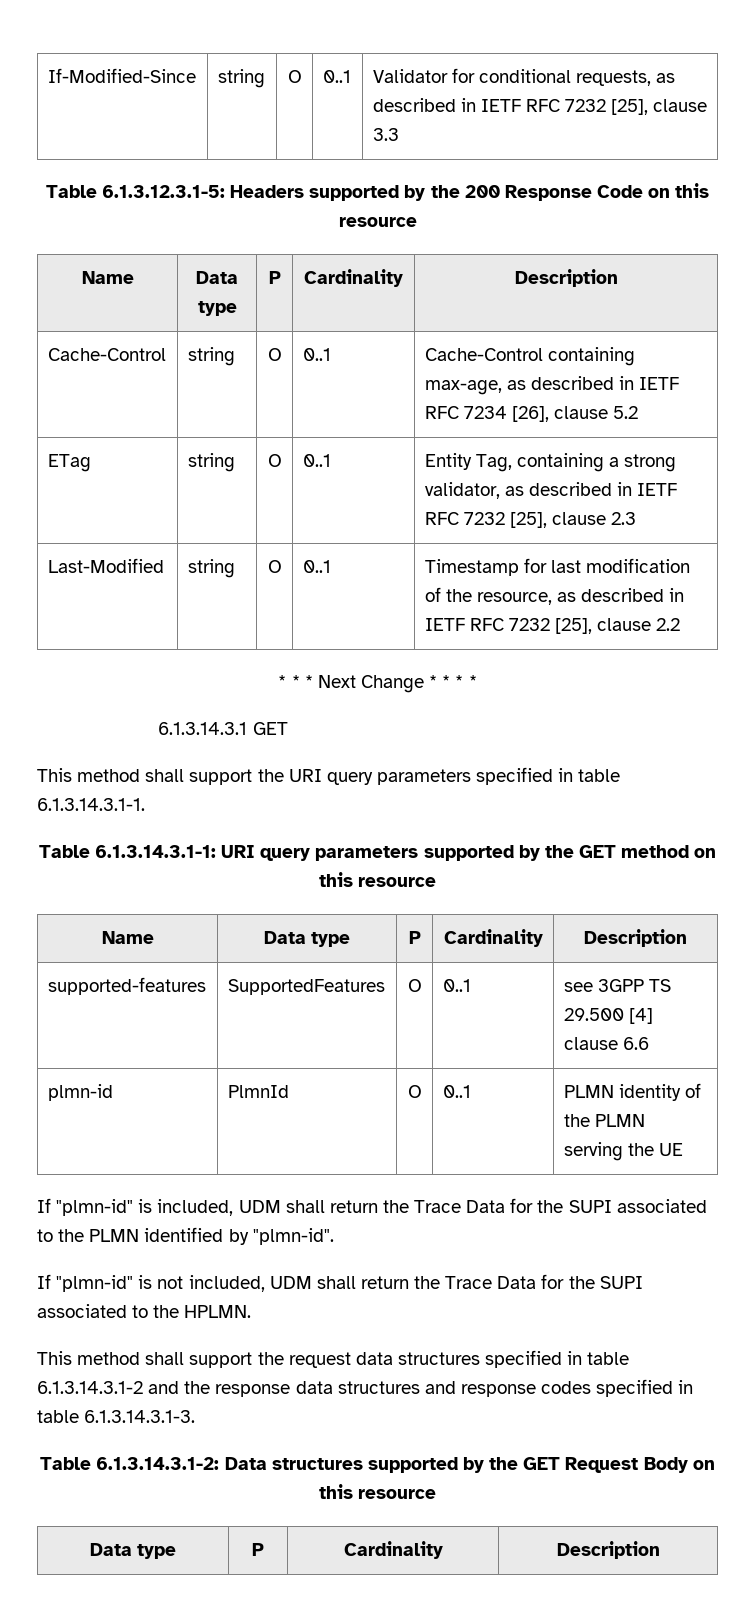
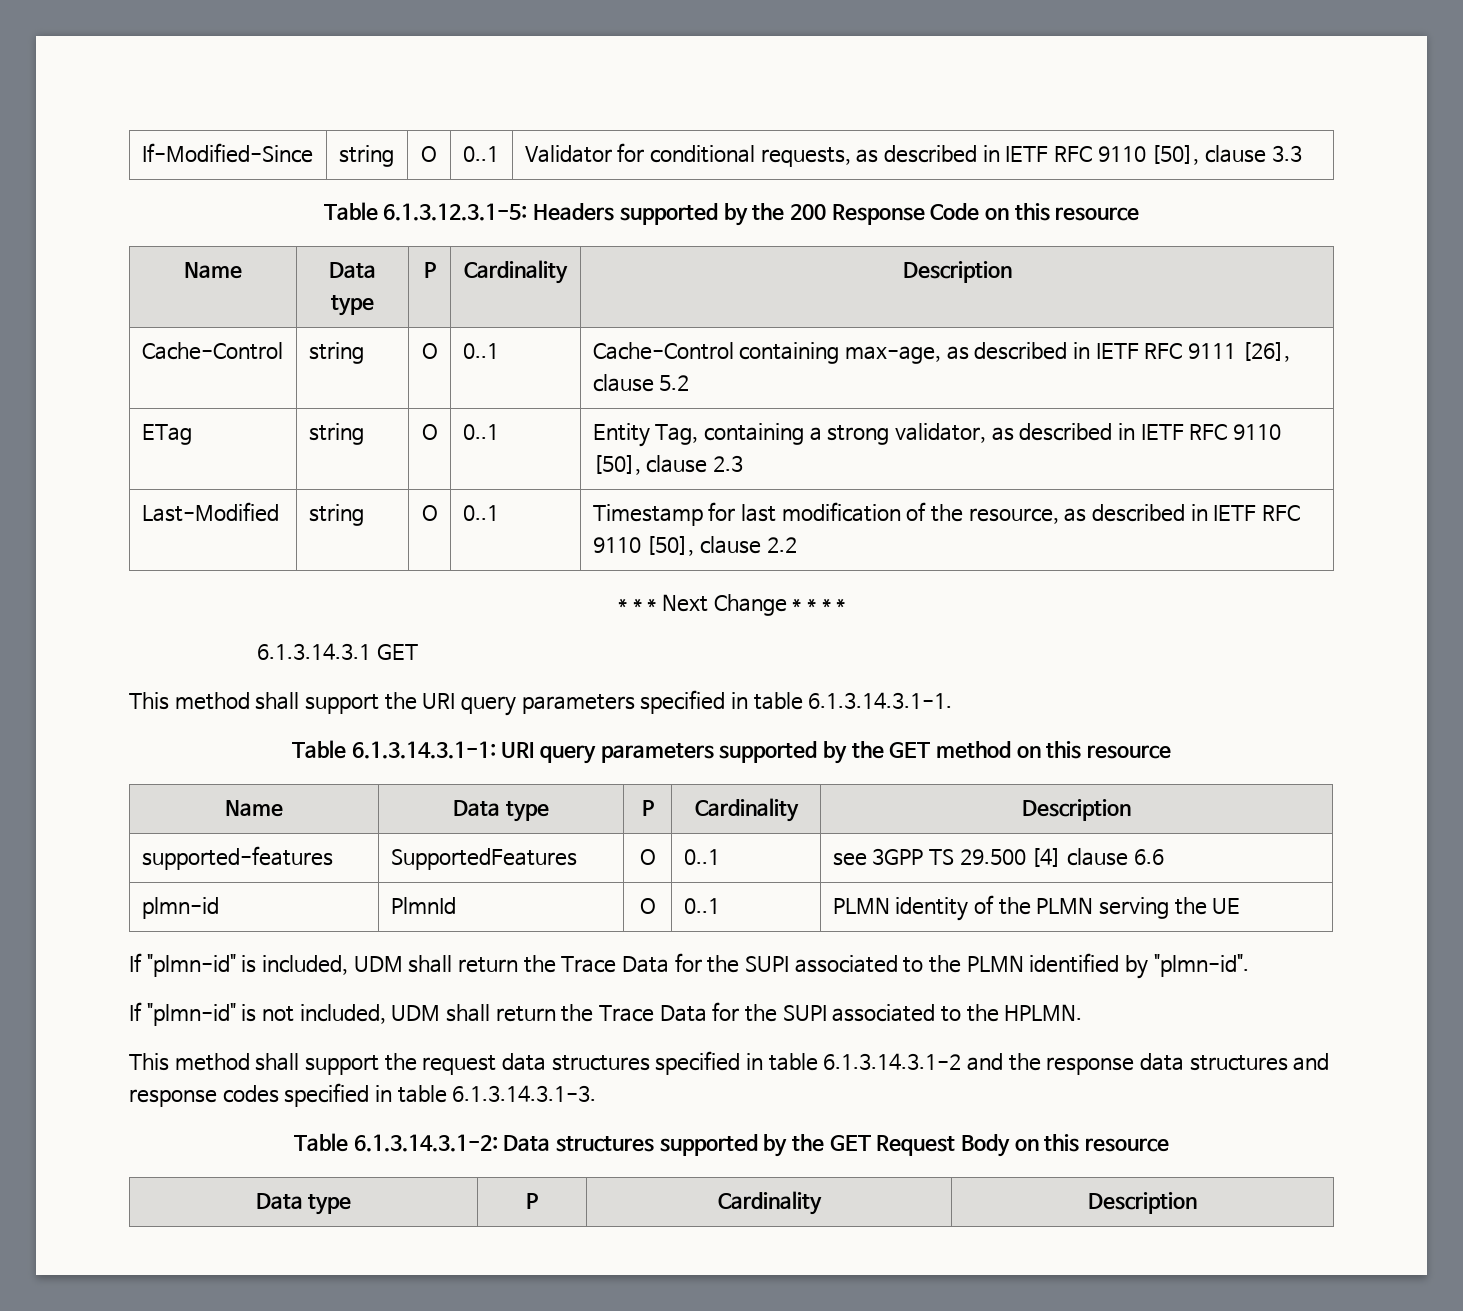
[565,99,649,115] 7232 [25], -> [1097,145,1200,165] 9110 [50],
[463,406,507,419] 7234 -> [1188,343,1237,359] 9111
[463,512,547,528] 7232 [25], -> [1232,424,1281,440] [592,455,641,475] 9110 [50],
[508,618,592,634] 7232 [25], -> [592,536,695,556] 9110 [50],

